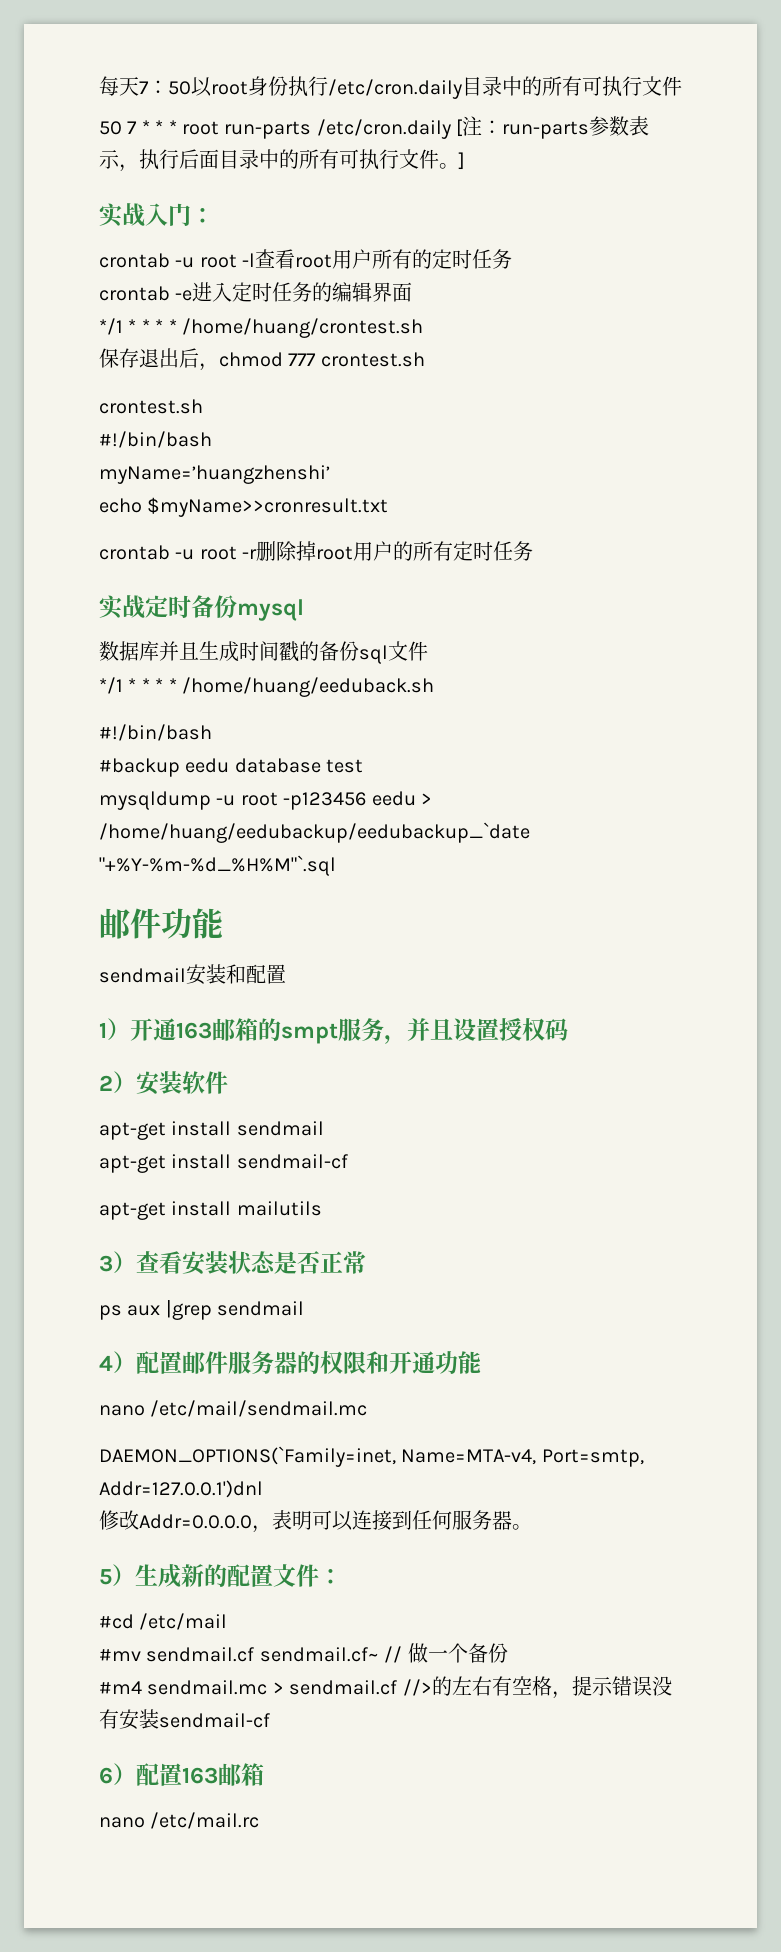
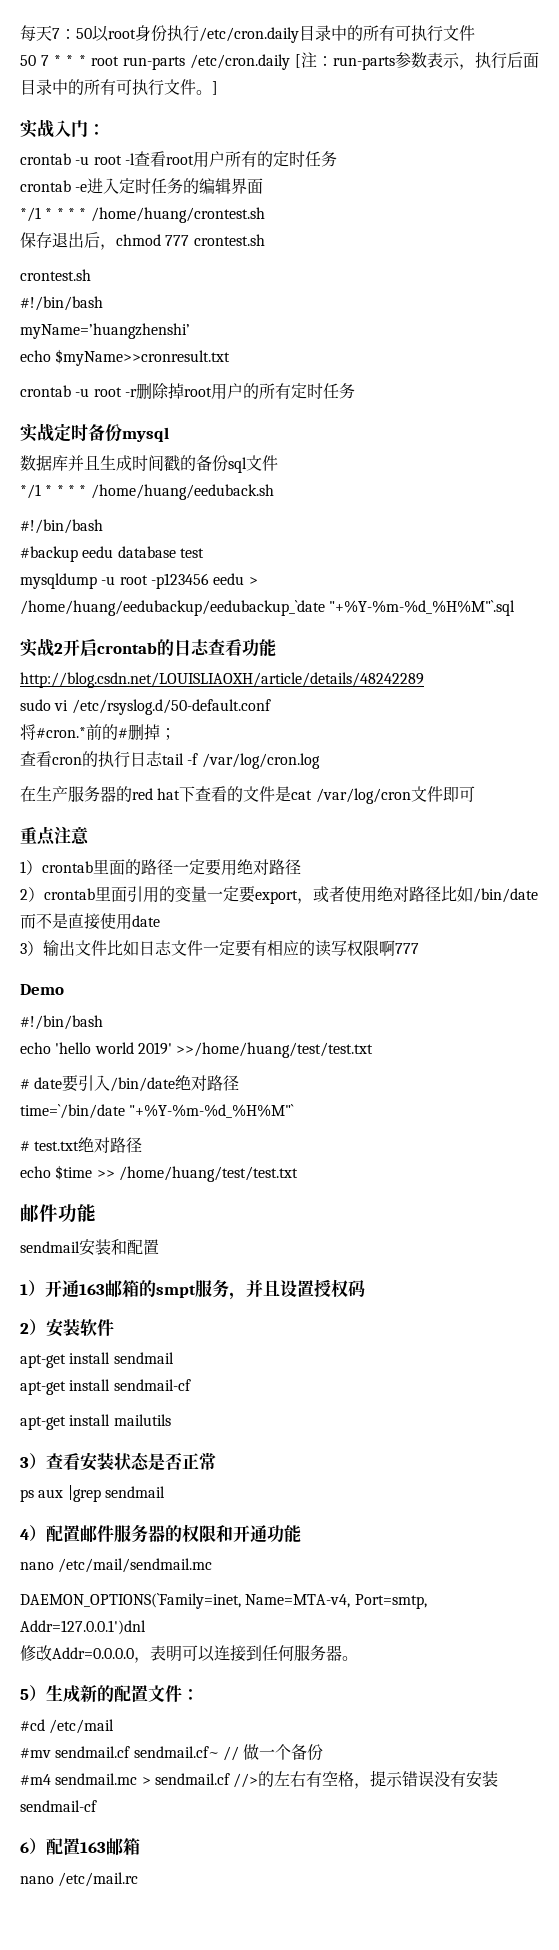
(336, 865) none -> [20,638,276,657] [20,672,424,688] [20,699,271,715] [20,724,176,740] [20,751,320,769] [20,786,475,804] [20,826,89,846] [20,859,301,876] [20,886,538,904] [20,913,160,930] [20,940,419,957] [20,984,64,995] [20,1015,103,1030] [20,1042,374,1058] [20,1075,240,1092] [20,1104,295,1119] [20,1137,143,1153] [20,1165,298,1182] // 实战2开启crontab的日志查看功能 // http://blog.csdn.net/LOUISLIAOXH/article/details/48242289 // sudo vi /etc/rsyslog.d/50-default.conf // 将#cron.*前的#删掉； // 查看cron的执行日志tail -f /var/log/cron.log // 在生产服务器的red hat下查看的文件是cat /var/log/cron文件即可 // 重点注意 // 1）crontab里面的路径一定要用绝对路径 // 2）crontab里面引用的变量一定要export，或者使用绝对路径比如/bin/date而不是直接使用date // 3）输出文件比如日志文件一定要有相应的读写权限啊777 // Demo // #!/bin/bash // echo 'hello world 2019' >>/home/huang/test/test.txt // # date要引入/bin/date绝对路径 // time=`/bin/date "+%Y-%m-%d_%H%M"` // # test.txt绝对路径 // echo $time >> /home/huang/test/test.txt

